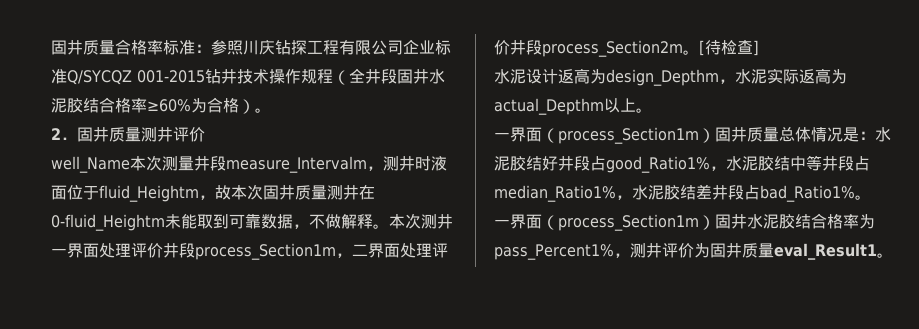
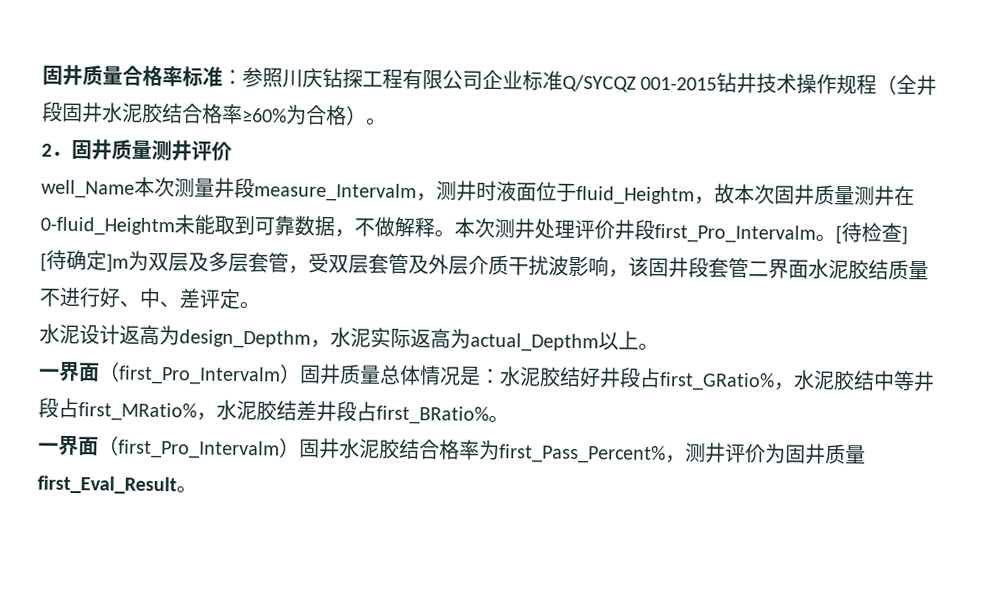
[51,243,448,260] [494,40,759,57] 一界面处理评价井段process_Section1m，二界面处理评价井段process_Section2m。[待检查] -> [534,218,908,245] [40,249,929,281] [39,286,260,310] 处理评价井段first_Pro_Intervalm。[待检查] // [待确定]m为双层及多层套管，受双层套管及外层介质干扰波影响，该固井段套管二界面水泥胶结质量不进行好、中、差评定。
[558,127,699,144] process_Section1m -> [118,365,281,386] first_Pro_Intervalm
[606,156,710,173] good_Ratio1% -> [659,371,775,392] first_GRatio%
[494,185,616,202] median_Ratio1% -> [78,402,197,422] first_MRatio%
[760,185,871,202] [494,214,699,231] bad_Ratio1%。 // 一界面（process_Section1m -> [376,405,509,425] [38,435,280,460] first_BRatio%。 // 一界面（first_Pro_Intervalm
[494,244,614,260] pass_Percent1% -> [499,444,666,465] first_Pass_Percent%
[774,243,877,260] eval_Result1 -> [37,475,177,495] first_Eval_Result

